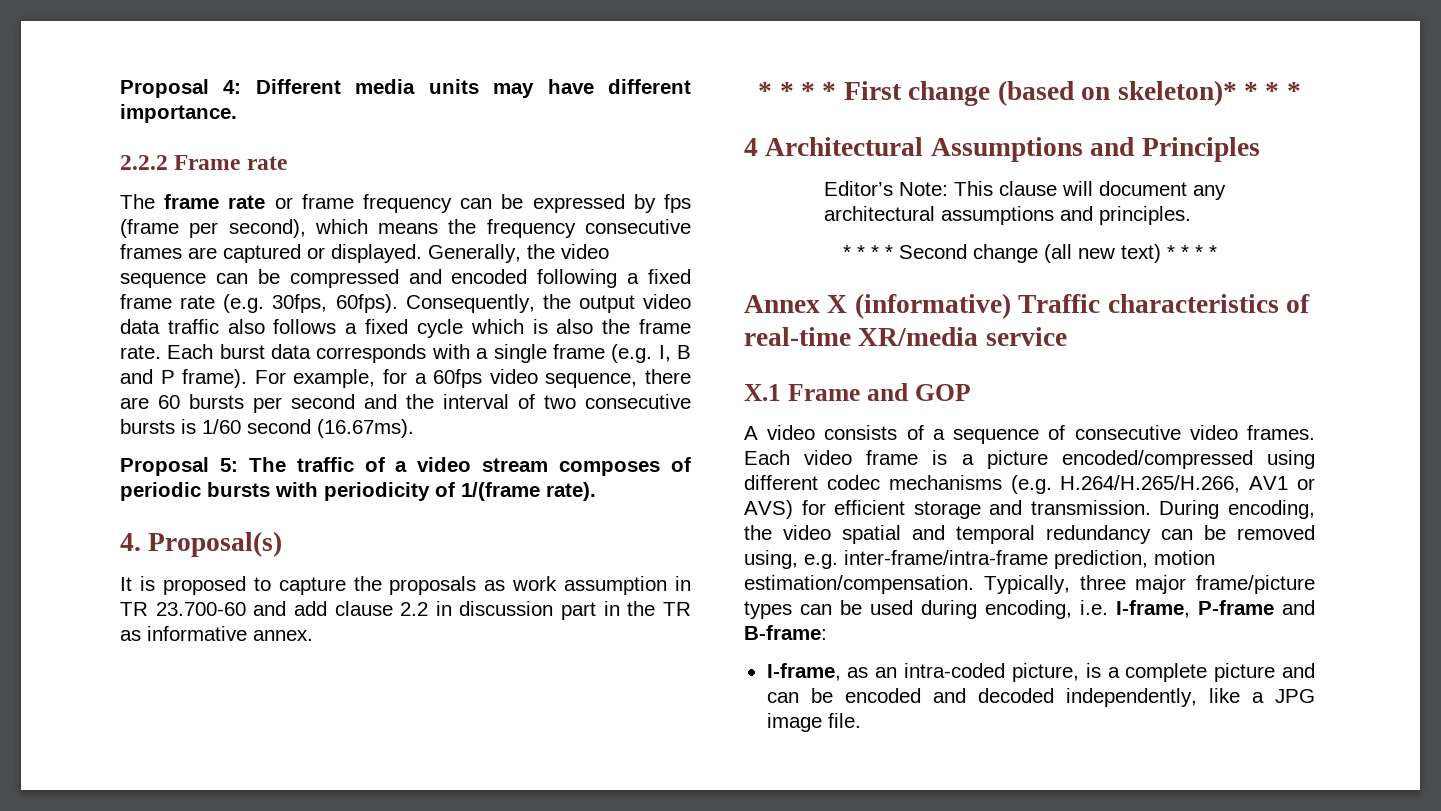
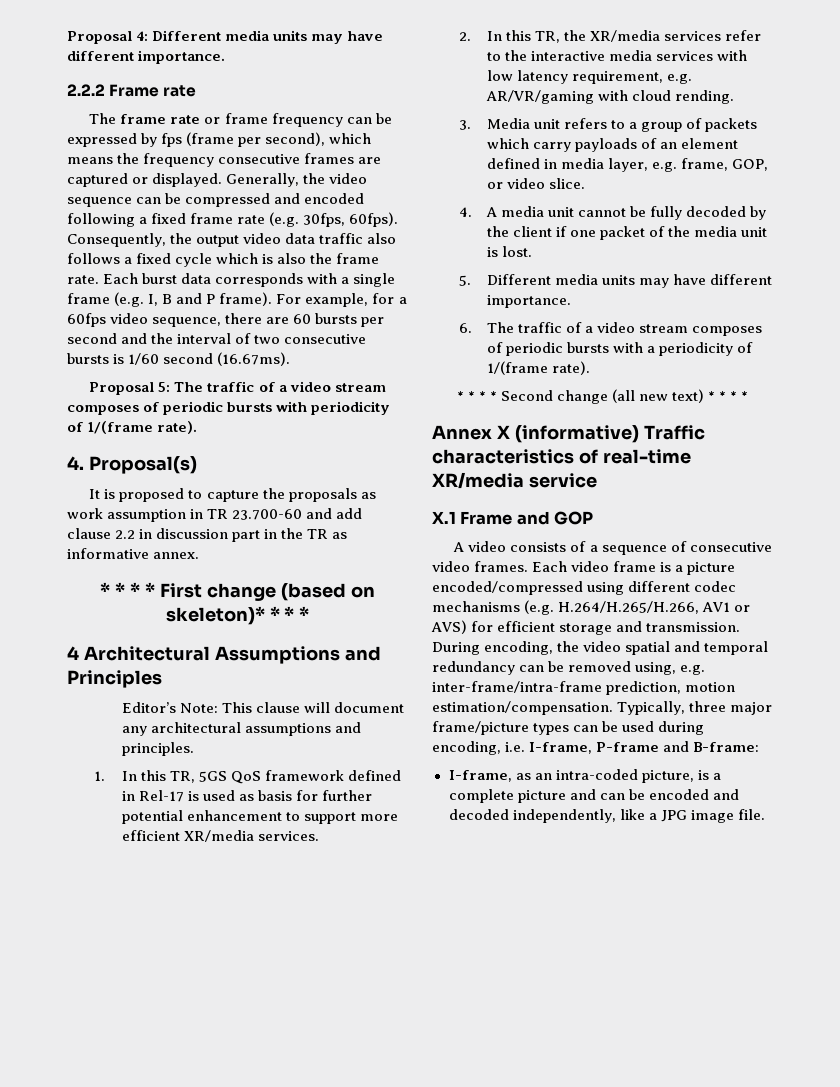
(1192, 215) none -> [94,770,401,784] [121,790,372,802] [121,810,398,824] [121,830,319,842] [459,30,761,43] [486,50,747,61] [486,70,692,84] [485,90,734,104] [459,118,757,132] [486,138,738,152] [486,158,768,172] [486,178,585,189] [459,206,766,220] [486,226,768,240] [486,246,532,257] [459,274,772,288] [486,295,571,308] [459,322,762,336] [486,342,753,356] [486,361,590,375] // 1. In this TR, 5GS QoS framework defined in Rel-17 is used as basis for further potential enhancement to support more efficient XR/media services. // 2. In this TR, the XR/media services refer to the interactive media services with low latency requirement, e.g. AR/VR/gaming with cloud rending. // 3. Media unit refers to a group of packets which carry payloads of an element defined in media layer, e.g. frame, GOP, or video slice. // 4. A media unit cannot be fully decoded by the client if one packet of the media unit is lost. // 5. Different media units may have different importance. // 6. The traffic of a video stream composes of periodic bursts with a periodicity of 1/(frame rate).

